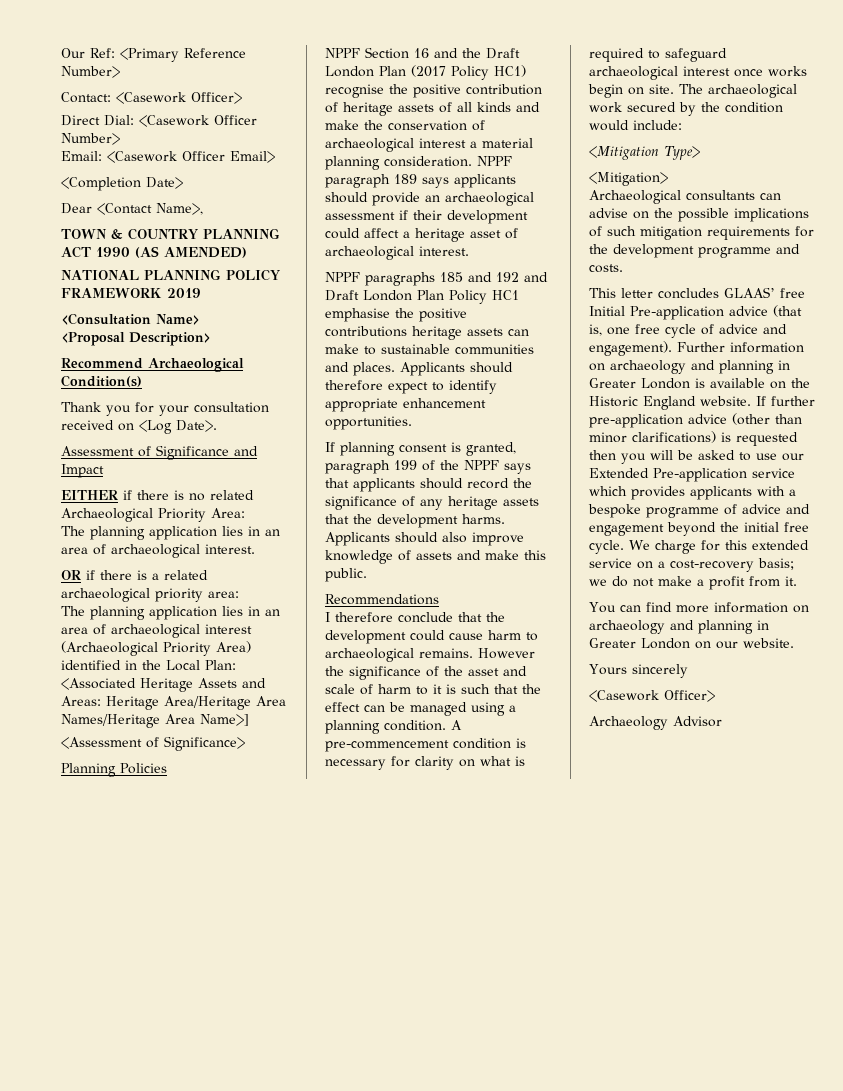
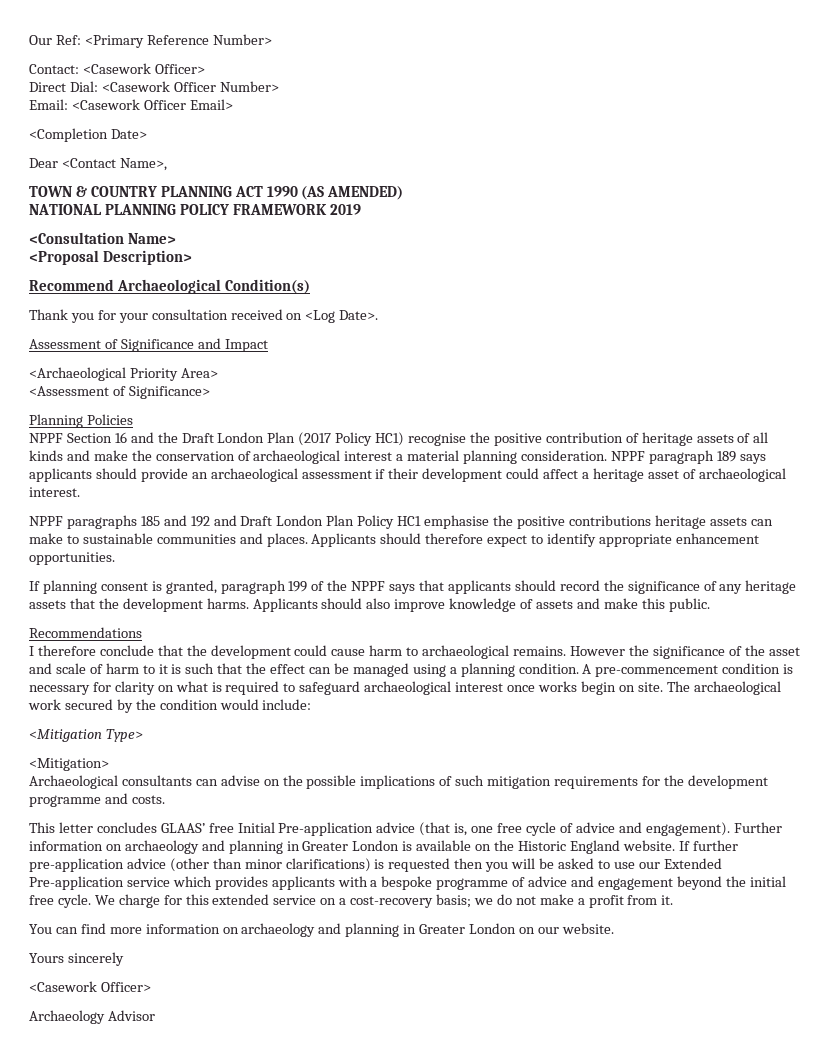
[61,490,254,501] [61,508,245,522] [61,526,280,540] [61,544,255,558] [61,570,208,580] [61,588,239,602] [61,606,280,620] [61,624,252,638] [61,641,251,656] [61,660,236,671] [61,678,266,692] [61,696,286,710] [61,714,249,728] EITHER if there is no related Archaeological Priority Area: // The planning application lies in an area of archaeological interest. // OR if there is a related archaeological priority area: // The planning application lies in an area of archaeological interest (Archaeological Priority Area) identified in the Local Plan: <Associated Heritage Assets and Areas: Heritage Area/Heritage Area Names/Heritage Area Name>] -> [29,367,218,381] <Archaeological Priority Area>

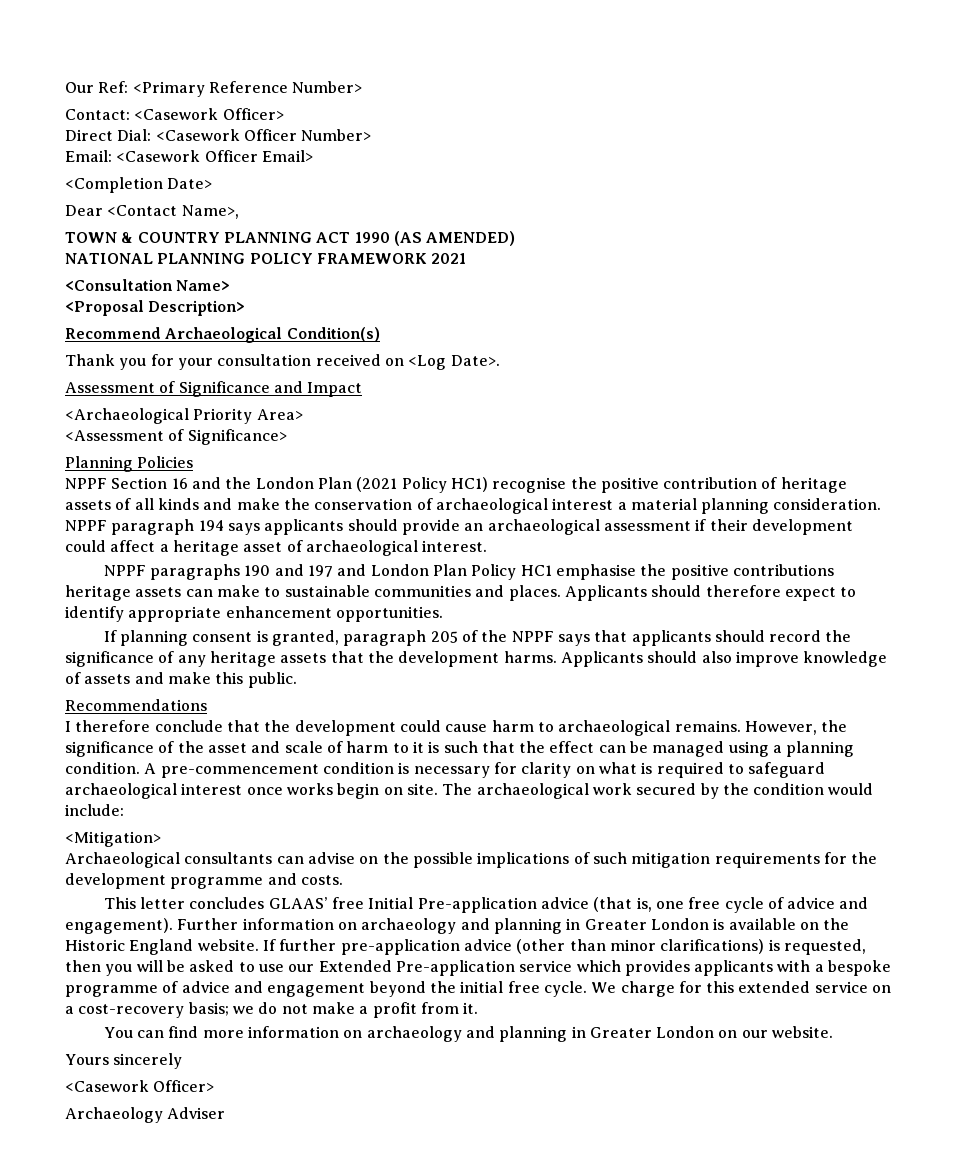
[329,204,361,215] 2019 -> [431,253,467,264] 2021
[181,432,332,446] Draft London Plan (2017 -> [255,477,398,492] London Plan (2021
[716,451,736,462] 189 -> [198,520,224,531] 194
[140,515,273,527] 185 and 192 and Draft -> [244,564,367,577] 190 and 197 and
[288,581,308,592] 199 -> [430,631,458,643] 205
[569,646,625,656] However -> [744,721,817,735] However,
[29,729,143,742] // <Mitigation Type> -> (124, 810) none
[388,858,451,872] requested -> [783,939,866,955] requested,
[107,1010,155,1021] Advisor -> [167,1107,226,1119] Adviser

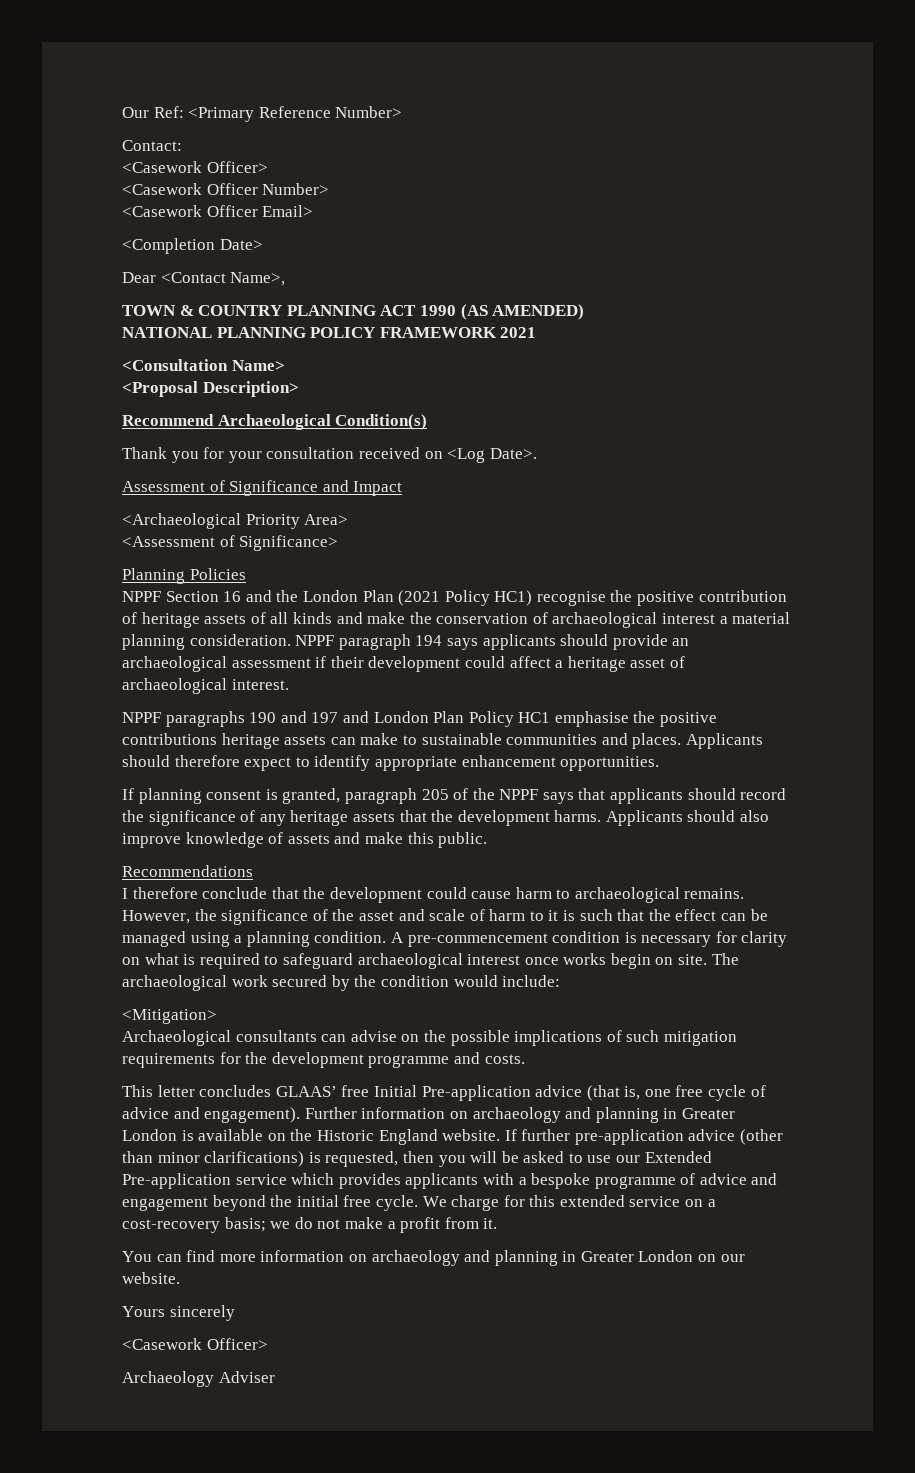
[134,108,284,120] [65,129,152,141] <Casework Officer> // Direct Dial: -> [122,161,268,173] // <Casework Officer> //
[65,150,112,162] Email: -> (330, 189) none

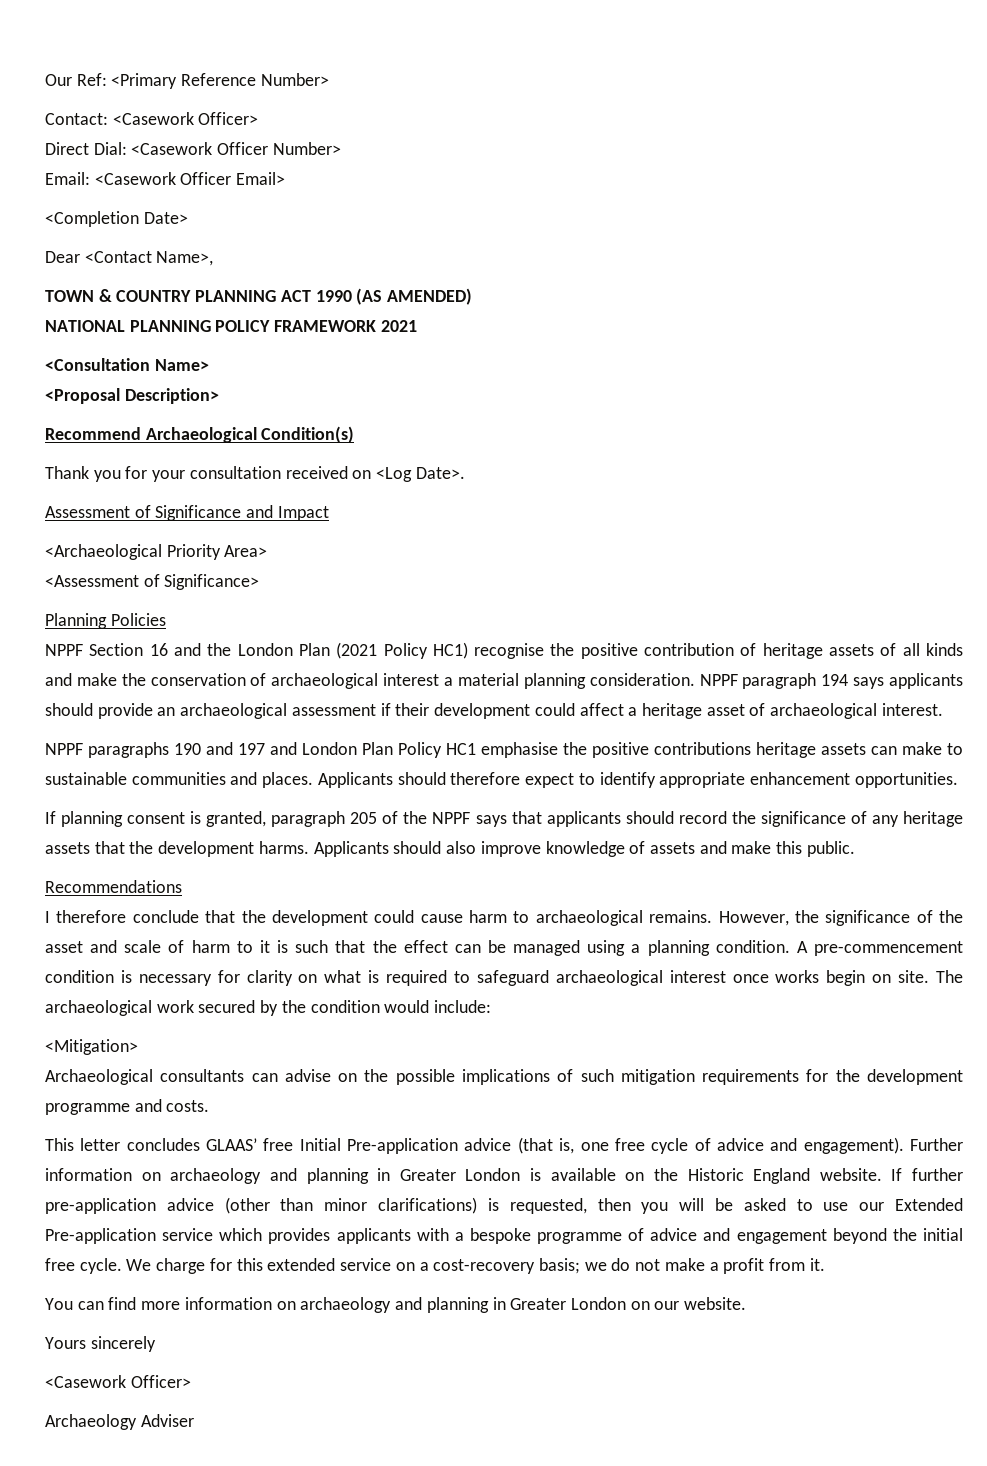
[122,161,268,173] // <Casework Officer> // -> [112,112,259,125] [45,142,127,155] <Casework Officer> // Direct Dial:
(330, 189) none -> [45,172,90,185] Email:

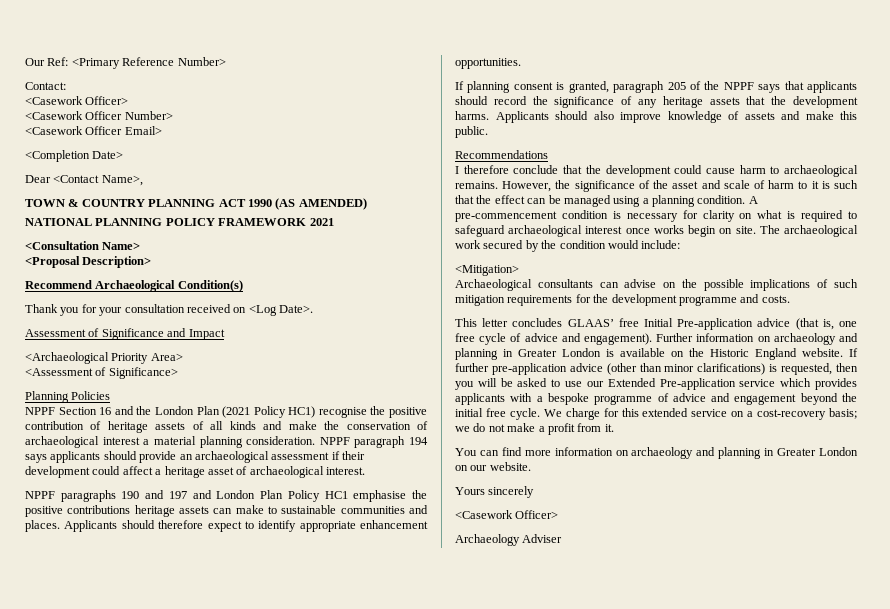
[112,112,259,125] [45,142,127,155] <Casework Officer> // Direct Dial: -> [25,96,129,105] // <Casework Officer> //
[45,172,90,185] Email: -> (173, 115) none

